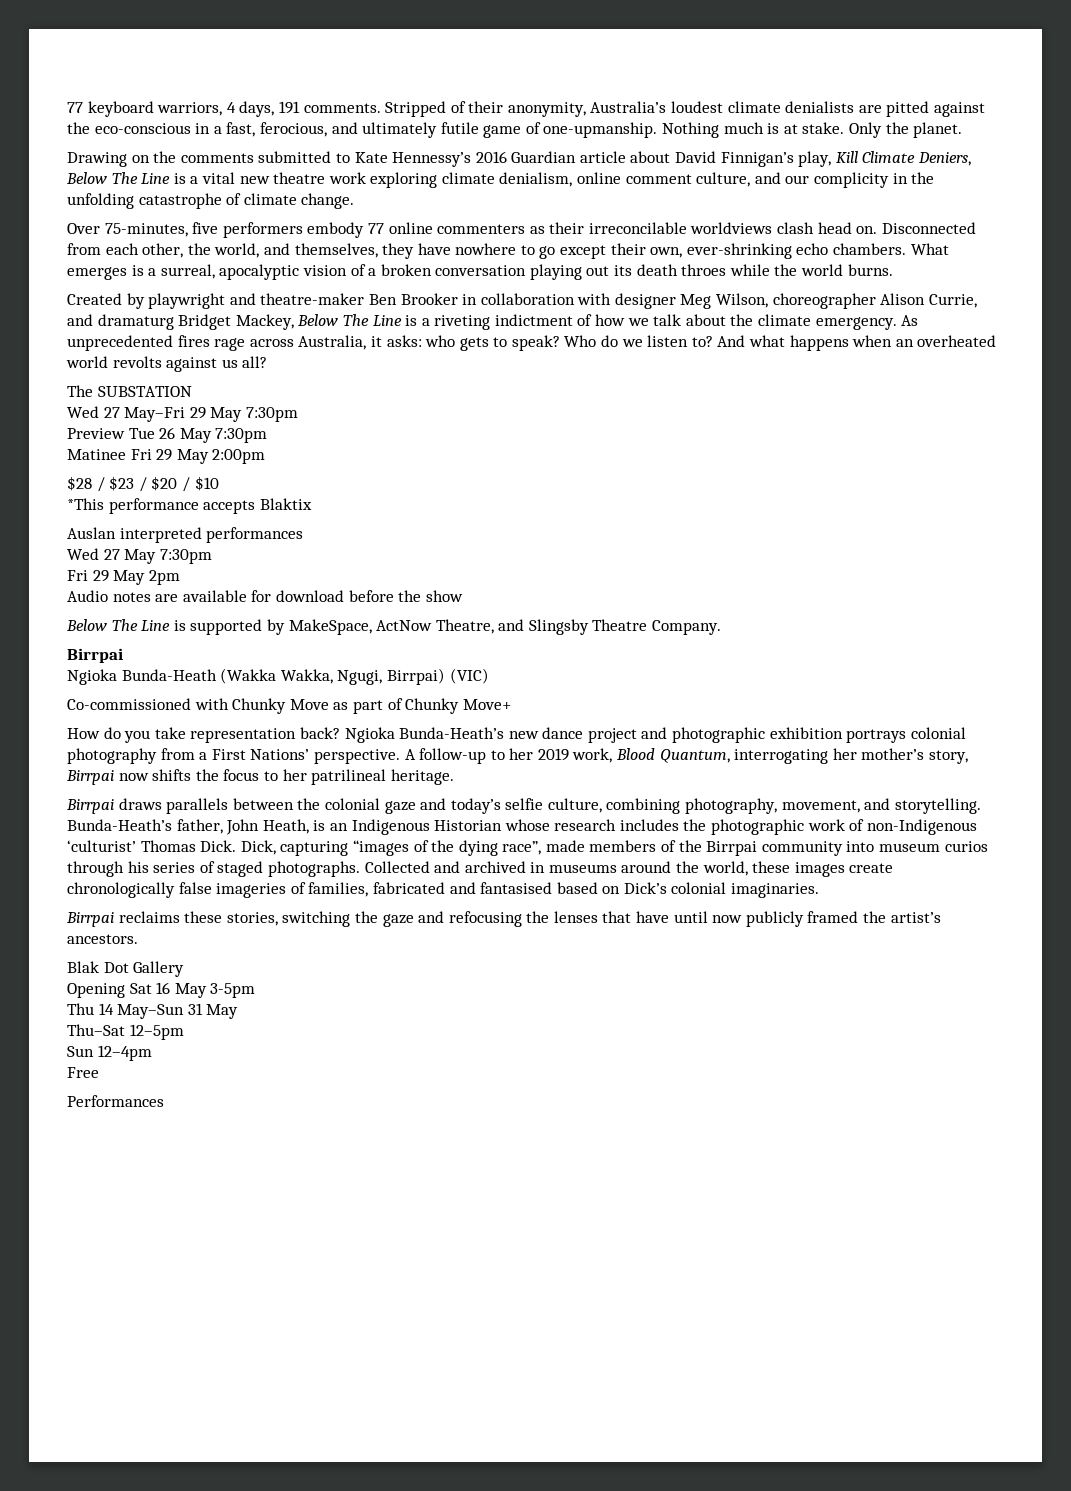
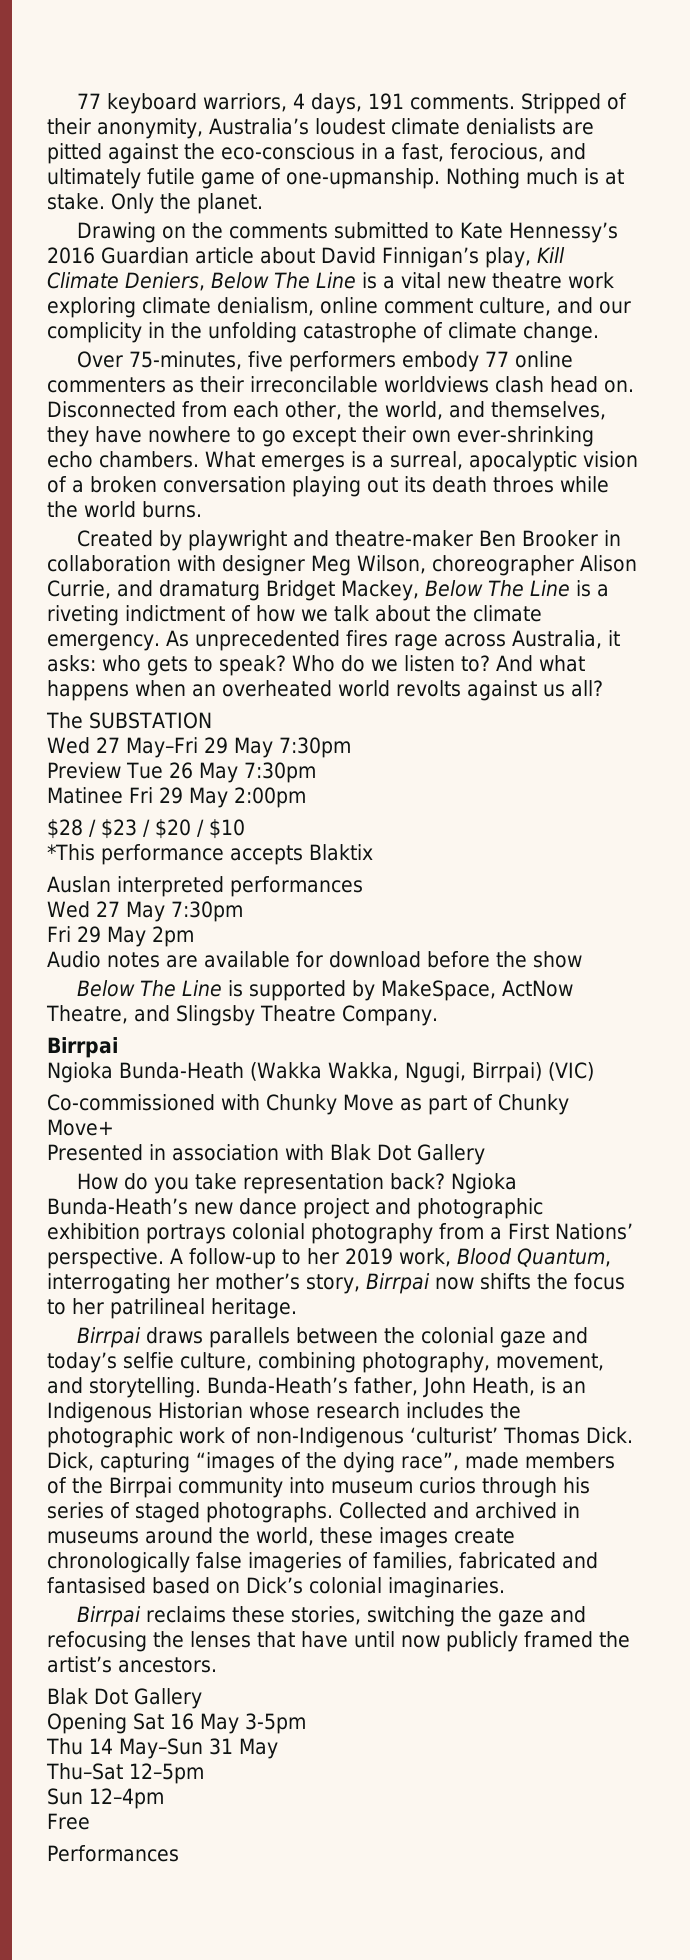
[650,247,683,258] own, -> [412,430,451,443] own
(511, 704) none -> [47,1144,485,1165] // Presented in association with Blak Dot Gallery

